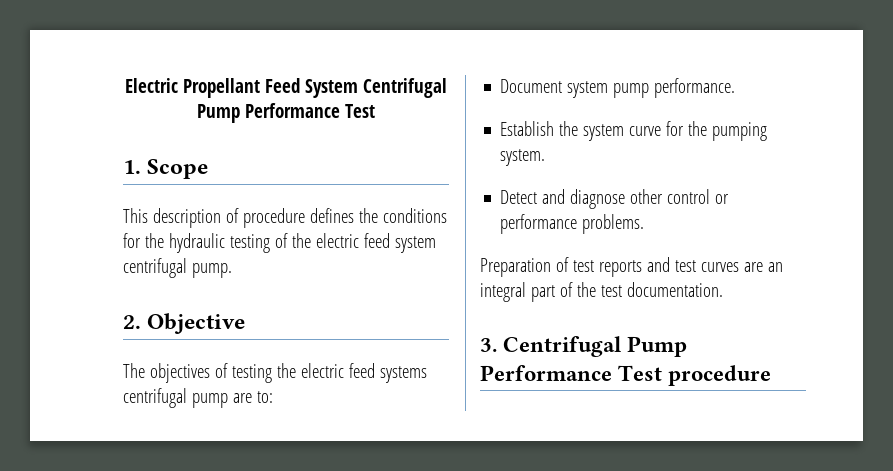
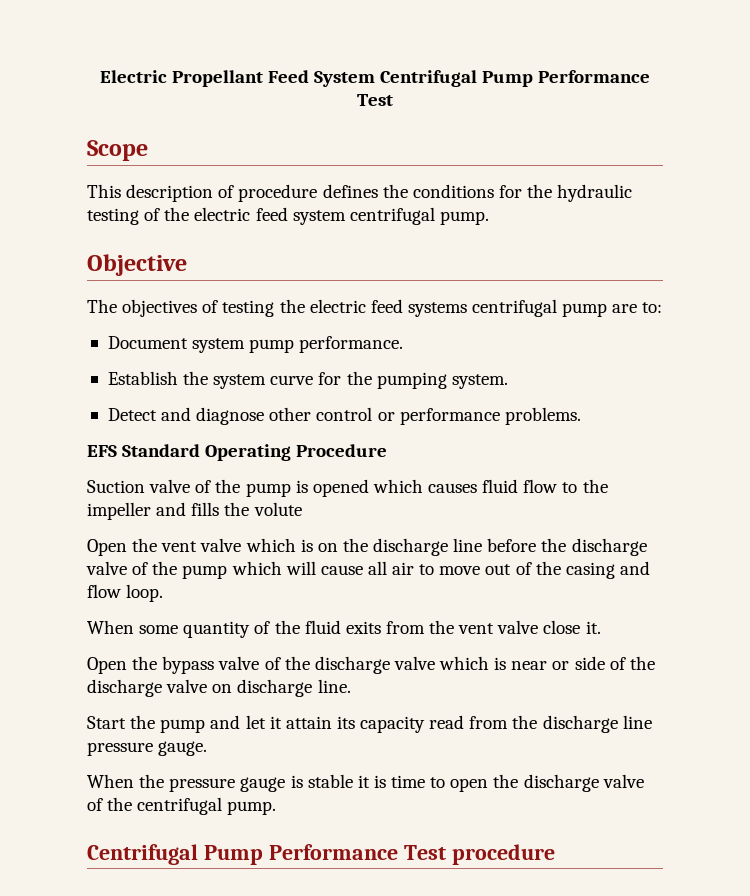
[123,160,141,174] 1. -> (393, 100) none
[123,315,141,329] 2. -> (489, 218) none
[480,257,783,277] [480,282,723,302] [480,338,497,352] Preparation of test reports and test curves are an integral part of the test documentation. // 3. -> [87,444,388,461] [87,479,608,497] [87,502,302,520] [87,538,647,556] [86,561,650,579] [87,584,164,602] [87,620,601,638] [87,656,655,674] [87,679,351,697] [87,715,652,733] [87,741,208,756] [87,774,644,792] [87,797,277,815] EFS Standard Operating Procedure // Suction valve of the pump is opened which causes fluid flow to the impeller and fills the volute // Open the vent valve which is on the discharge line before the discharge valve of the pump which will cause all air to move out of the casing and flow loop. // When some quantity of the fluid exits from the vent valve close it. // Open the bypass valve of the discharge valve which is near or side of the discharge valve on discharge line. // Start the pump and let it attain its capacity read from the discharge line pressure gauge. // When the pressure gauge is stable it is time to open the discharge valve of the centrifugal pump. //

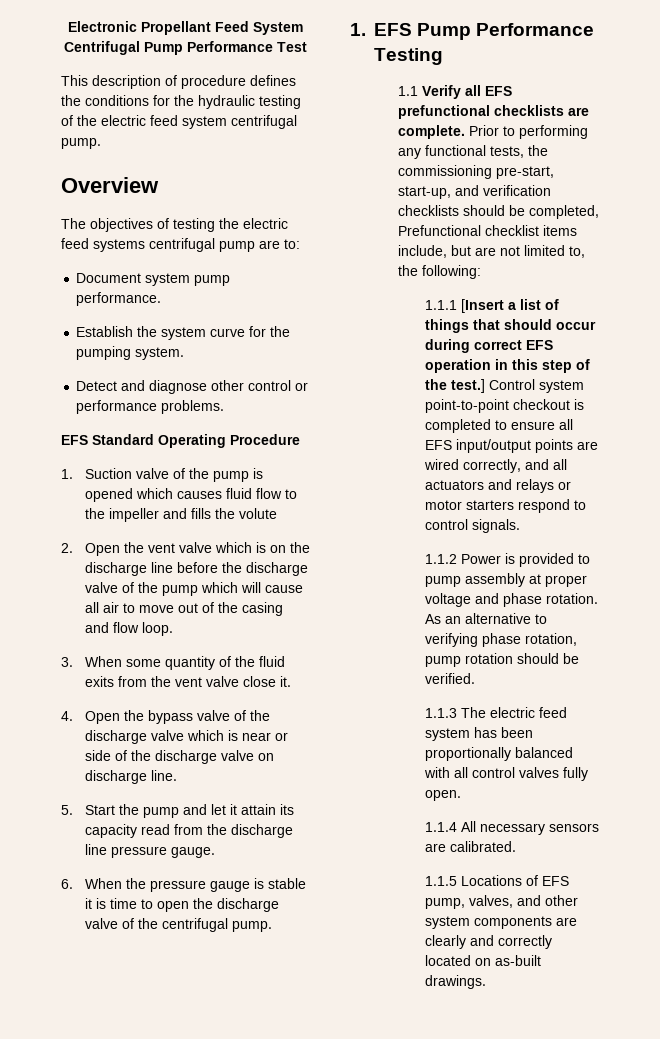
[99,70,167,83] Electric -> [68,21,137,32] Electronic
[87,140,148,161] // Scope -> (307, 47) none
[87,254,187,276] Objective -> [61,177,159,193] Overview
(388, 450) none -> [61,469,73,479] 1.
(302, 509) none -> [61,543,73,553] 2.
(164, 593) none -> [61,657,73,667] 3.
(601, 627) none -> [61,711,73,721] 4.
(351, 686) none -> [61,805,73,815] 5.
(208, 748) none -> [61,879,73,889] 6.
[87,844,555,865] Centrifugal Pump Performance Test procedure -> [350,23,595,40] [373,48,443,65] [397,85,512,99] [397,105,589,119] [397,125,588,139] [397,145,548,159] [397,165,554,179] [397,185,551,199] [397,205,599,219] [397,225,577,236] [397,245,585,258] [397,265,481,279] [424,299,559,313] [424,319,596,333] [424,339,553,353] [424,359,590,373] [424,379,584,393] [424,399,584,413] [424,419,573,433] [424,439,598,453] [423,459,567,473] [424,479,571,493] [424,499,586,513] [424,519,520,533] [424,553,590,567] [424,573,587,587] [424,593,598,607] [424,613,547,624] [424,633,577,647] [424,653,579,667] [424,673,475,684] [424,707,567,718] [424,727,533,741] [424,747,573,761] [423,767,588,781] [424,790,461,801] [424,821,599,835] [424,841,516,852] [424,875,569,886] [424,895,578,909] [424,916,577,929] [424,935,552,949] [424,955,541,966] [424,975,486,989] 1. EFS Pump Performance Testing // 1.1 Verify all EFS prefunctional checklists are complete. Prior to performing any functional tests, the commissioning pre-start, start-up, and verification checklists should be completed, Prefunctional checklist items include, but are not limited to, the following: // 1.1.1 [Insert a list of things that should occur during correct EFS operation in this step of the test.] Control system point-to-point checkout is completed to ensure all EFS input/output points are wired correctly, and all actuators and relays or motor starters respond to control signals. // 1.1.2 Power is provided to pump assembly at proper voltage and phase rotation. As an alternative to verifying phase rotation, pump rotation should be verified. // 1.1.3 The electric feed system has been proportionally balanced with all control valves fully open. // 1.1.4 All necessary sensors are calibrated. // 1.1.5 Locations of EFS pump, valves, and other system components are clearly and correctly located on as-built drawings.

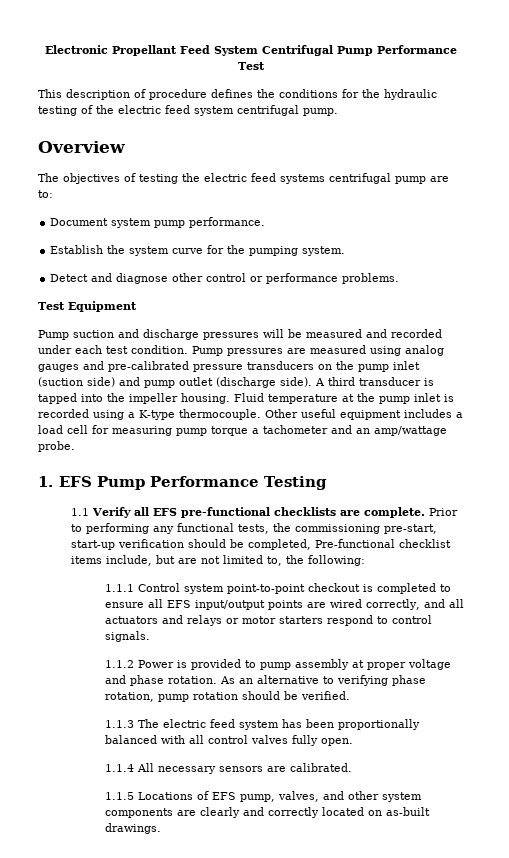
[61,434,300,448] [61,468,263,482] [84,488,297,502] [84,508,277,522] [61,542,310,556] [84,562,308,576] [84,582,303,596] [84,602,283,616] [84,622,173,636] [61,656,285,670] [84,676,291,687] [61,710,270,724] [84,730,288,744] [84,750,274,764] [84,770,177,784] [61,804,294,818] [84,824,293,838] [84,844,215,858] [61,878,306,892] [84,898,279,912] [84,918,272,932] EFS Standard Operating Procedure // 1. Suction valve of the pump is opened which causes fluid flow to the impeller and fills the volute // 2. Open the vent valve which is on the discharge line before the discharge valve of the pump which will cause all air to move out of the casing and flow loop. // 3. When some quantity of the fluid exits from the vent valve close it. // 4. Open the bypass valve of the discharge valve which is near or side of the discharge valve on discharge line. // 5. Start the pump and let it attain its capacity read from the discharge line pressure gauge. // 6. When the pressure gauge is stable it is time to open the discharge valve of the centrifugal pump. -> [38,301,137,312] [38,329,442,340] [38,345,444,356] [38,361,420,372] [38,377,434,388] [38,393,454,404] [38,409,463,420] [38,425,447,436] [38,441,75,452] Test Equipment // Pump suction and discharge pressures will be measured and recorded under each test condition. Pump pressures are measured using analog gauges and pre-calibrated pressure transducers on the pump inlet (suction side) and pump outlet (discharge side). A third transducer is tapped into the impeller housing. Fluid temperature at the pump inlet is recorded using a K-type thermocouple. Other useful equipment includes a load cell for measuring pump torque a tachometer and an amp/wattage probe.
[397,105,490,119] prefunctional -> [181,507,271,518] pre-functional
[397,185,551,199] [397,205,459,216] start-up, and verification checklists -> [71,539,185,550] start-up verification
[397,225,481,236] Prefunctional -> [315,539,396,548] Pre-functional
[460,299,559,313] [424,319,596,333] [424,339,553,353] [424,359,590,373] [424,379,485,393] [Insert a list of things that should occur during correct EFS operation in this step of the test.] -> (134, 588) none

